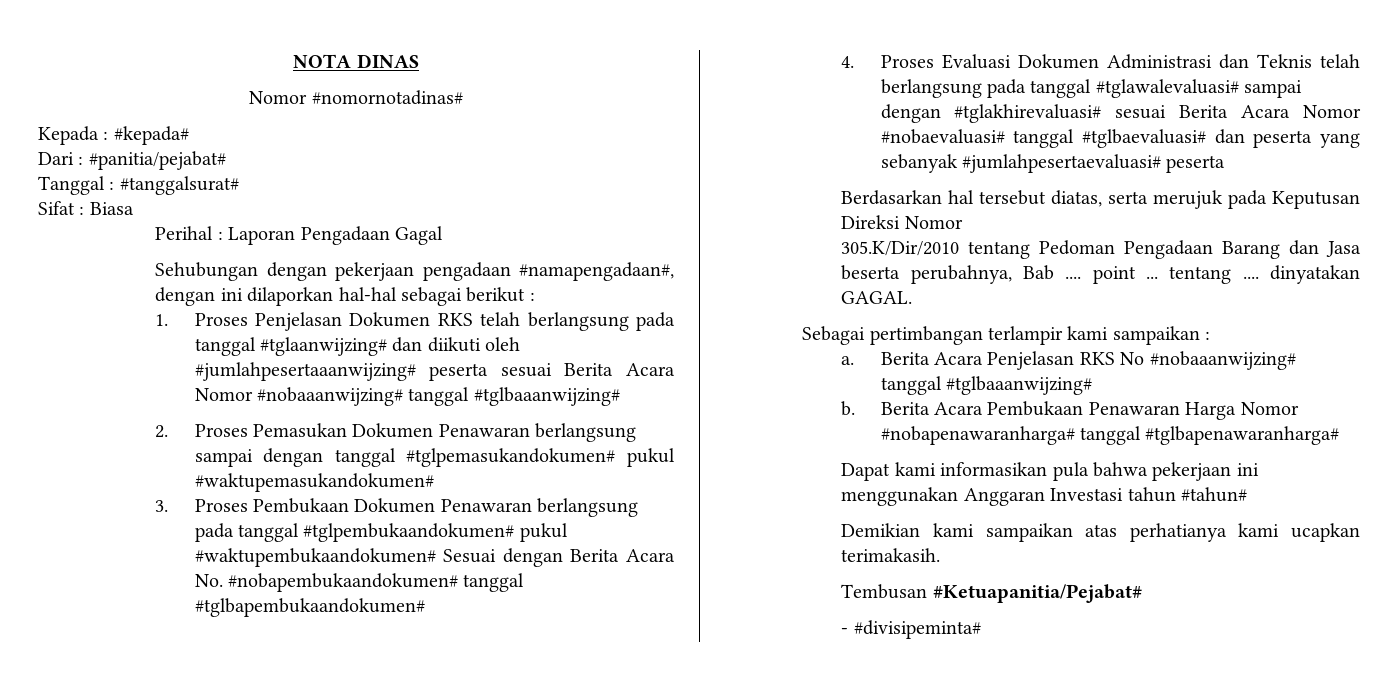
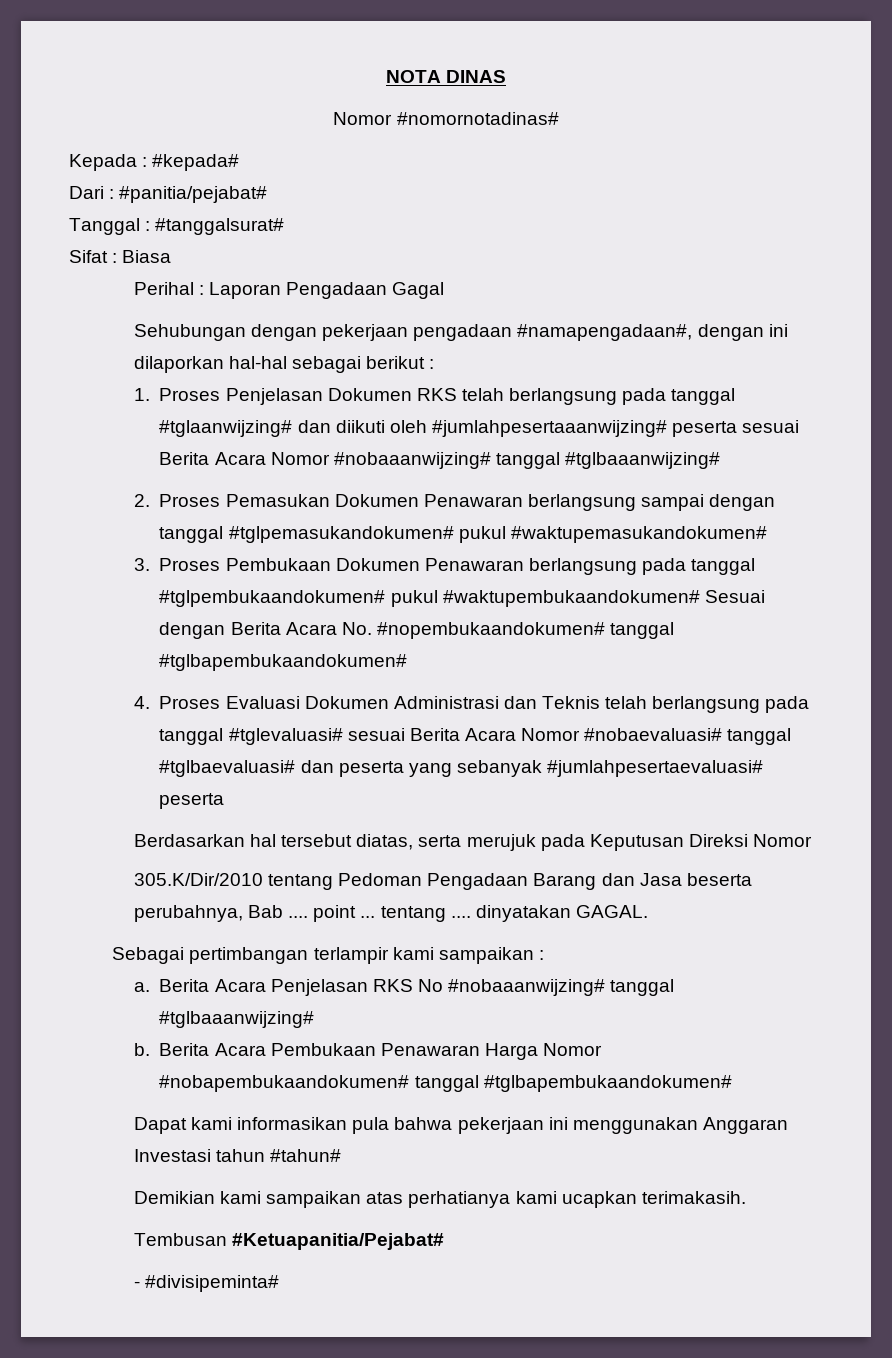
[227,573,458,592] #nobapembukaandokumen# -> [376,622,605,639] #nopembukaandokumen#
[1095,79,1303,98] [880,104,1102,123] #tglawalevaluasi# sampai dengan #tglakhirevaluasi# -> [228,728,343,745] #tglevaluasi#
[880,426,1340,445] #nobapenawaranharga# tanggal #tglbapenawaranharga# -> [159,1075,732,1092] #nobapembukaandokumen# tanggal #tglbapembukaandokumen#

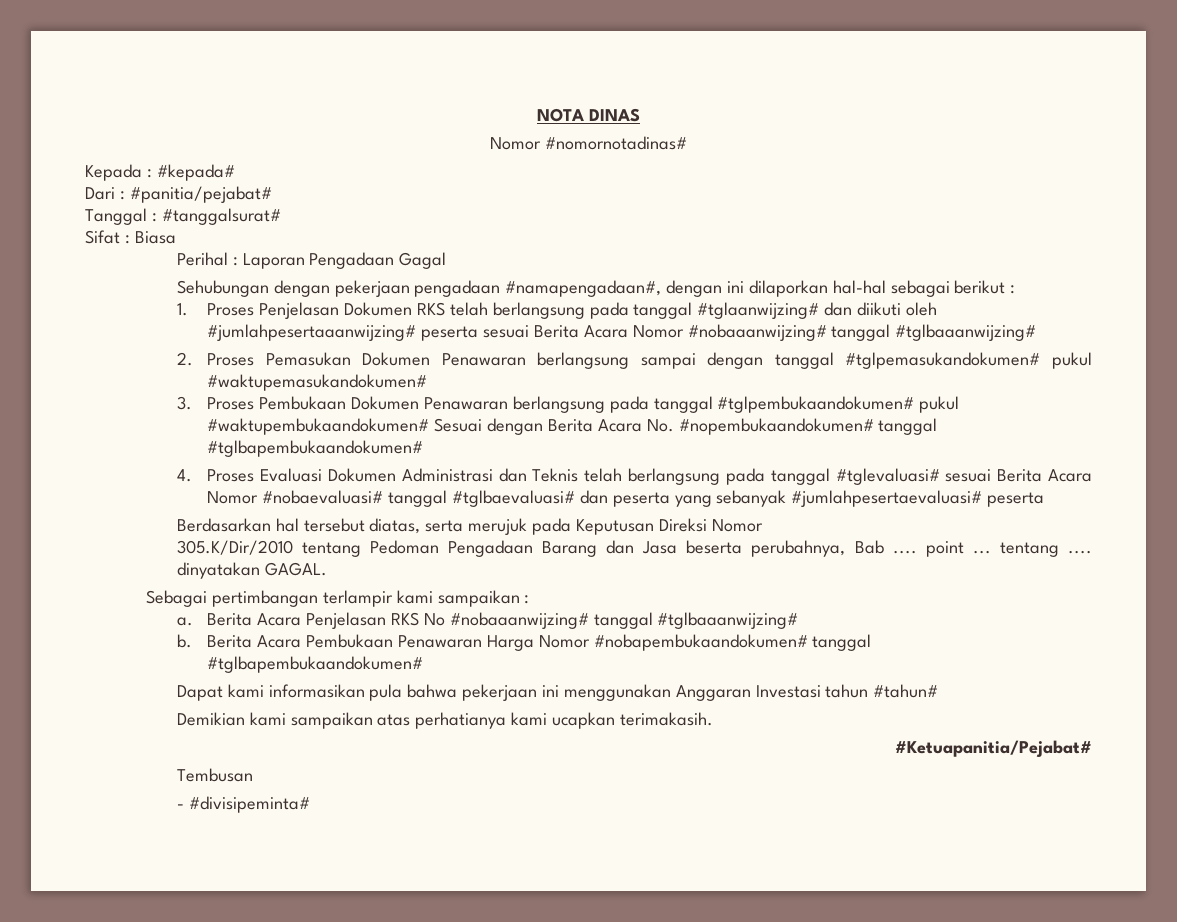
(746, 1197) none -> [895,740,1092,757] // #Ketuapanitia/Pejabat#
[232,1233,445,1250] #Ketuapanitia/Pejabat# -> (253, 775) none

